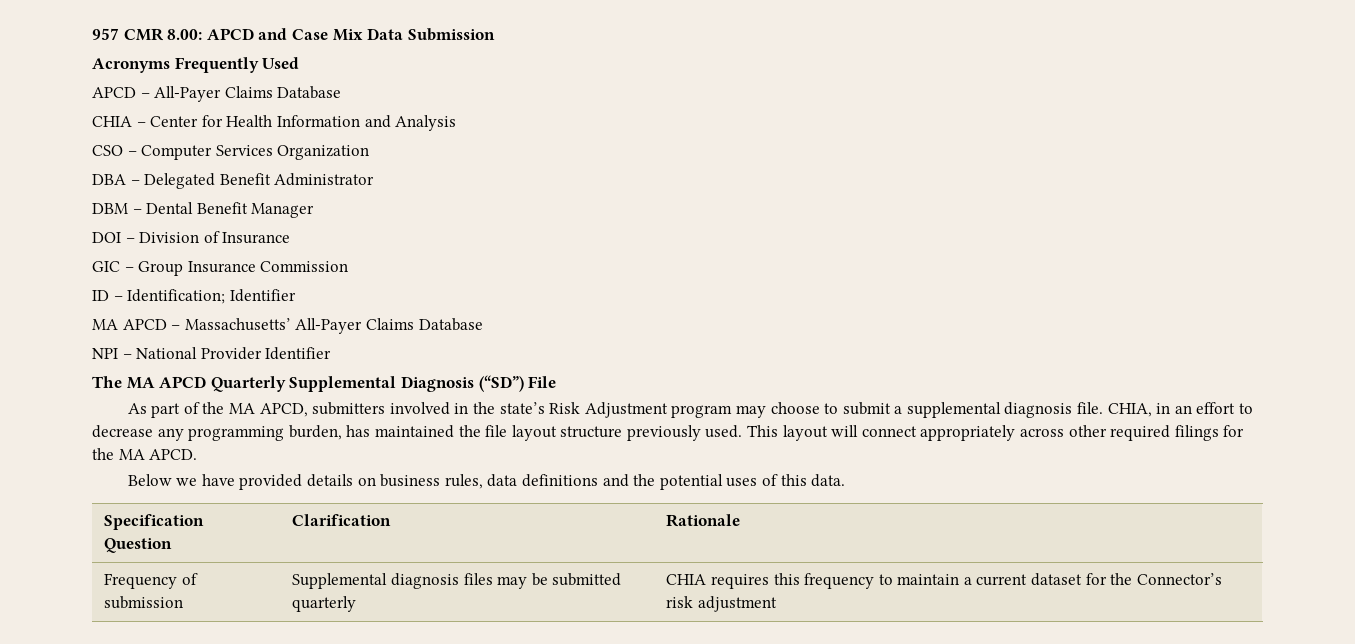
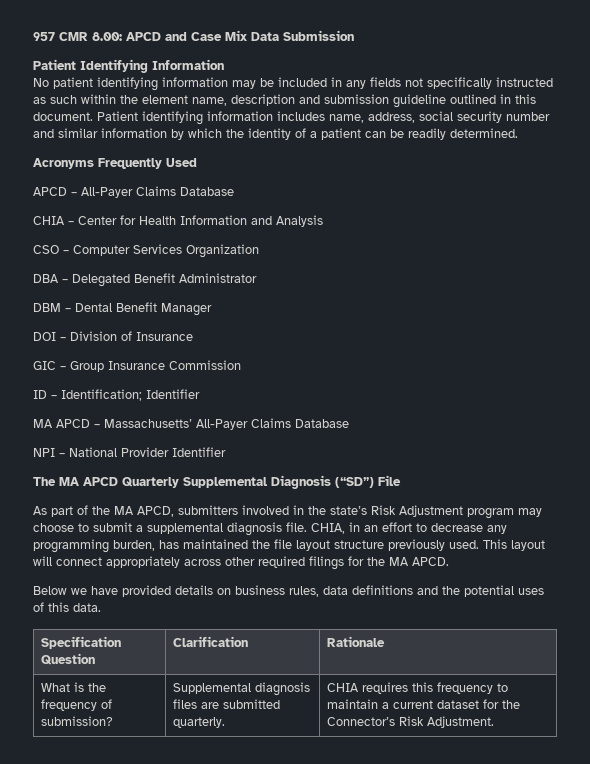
(495, 34) none -> [33,59,224,73] [33,77,553,91] [33,94,536,108] [33,111,550,125] [33,128,518,140] // Patient Identifying Information // No patient identifying information may be included in any fields not specifically instructed as such within the element name, description and submission guideline outlined in this document. Patient identifying information includes name, address, social security number and similar information by which the identity of a patient can be readily determined.
[104,573,198,589] [104,596,184,609] Frequency of submission -> [41,682,107,692] [41,699,113,711] [41,716,114,726] What is the frequency of submission?
[497,573,622,589] [292,596,357,612] may be submitted quarterly -> [201,699,281,709] [173,717,226,728] are submitted quarterly.
[666,596,777,612] risk adjustment -> [399,716,495,728] Risk Adjustment.

